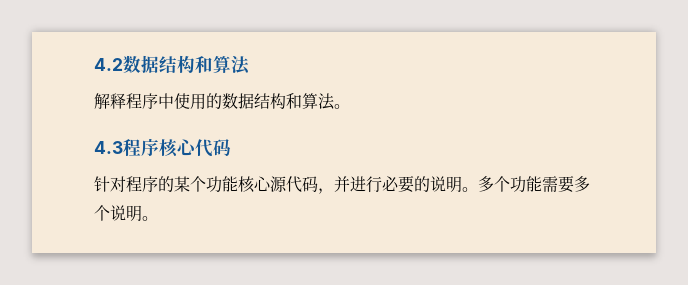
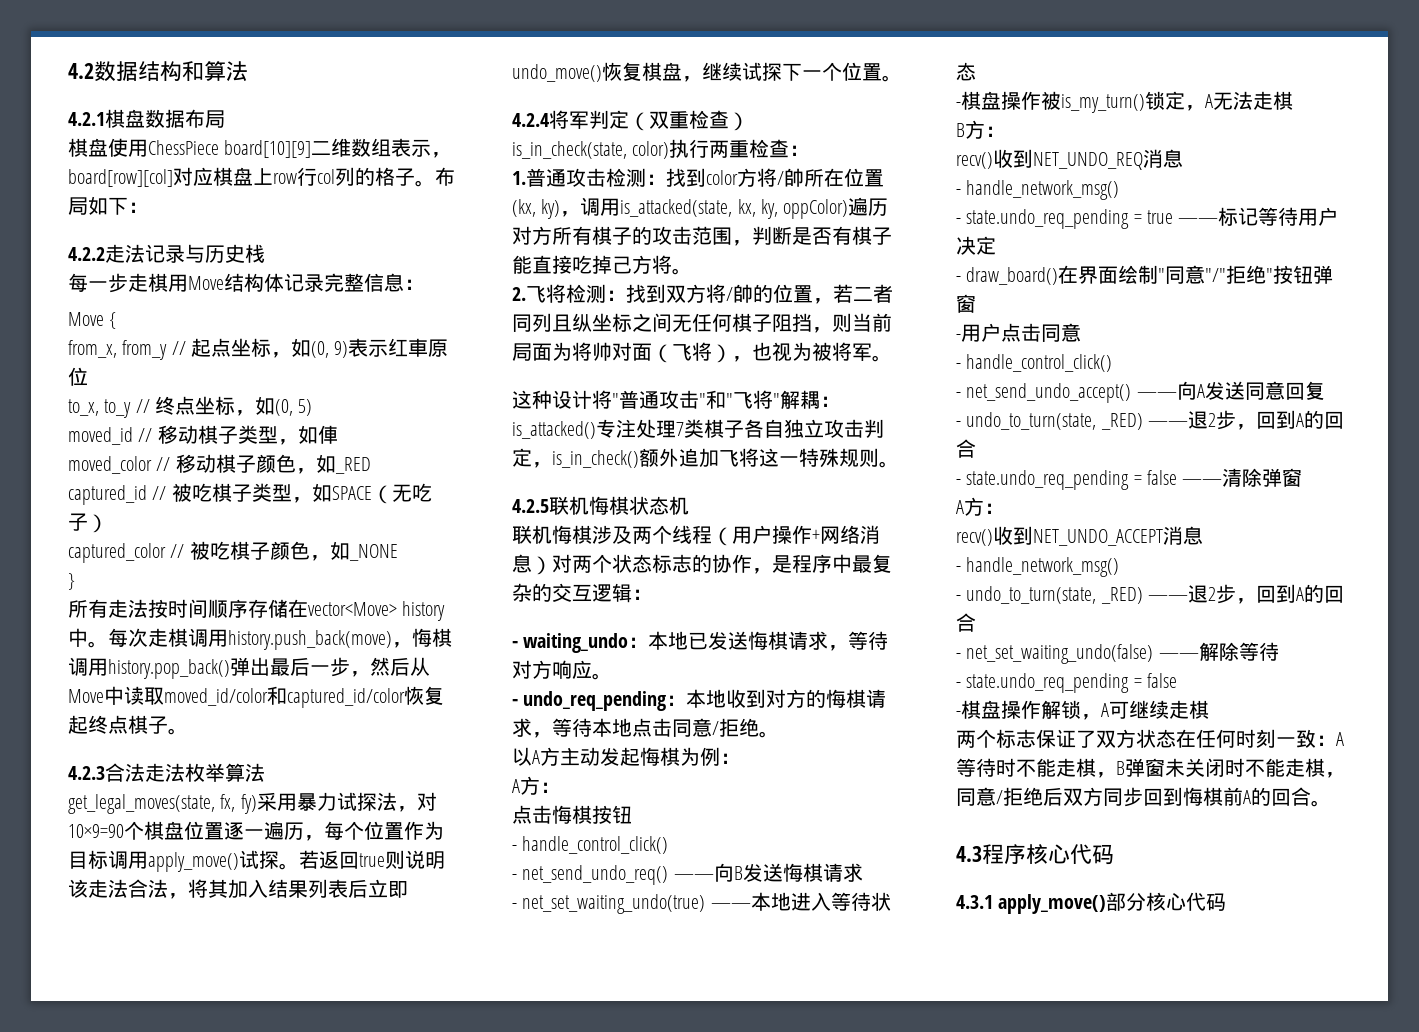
[94,93,335,110] 解释程序中使用的数据结构和算法 -> [68,109,225,128] [68,138,452,158] [68,167,455,187] [68,196,148,215] [68,244,265,263] [68,273,424,293] [68,312,117,329] [68,338,449,360] [68,367,88,386] [68,396,313,418] [68,425,338,445] [68,454,371,474] [68,483,432,505] [68,513,108,533] [68,541,398,563] [68,573,75,590] [68,599,446,621] [68,628,452,650] [68,657,430,679] [68,686,444,708] [68,715,188,735] [68,763,265,782] [68,792,437,814] [68,821,444,841] [68,850,445,872] [68,879,408,899] [512,62,902,82] [512,110,749,131] [512,139,810,159] [512,168,884,187] [512,197,889,219] [512,226,892,246] [512,255,692,275] [512,284,893,304] [512,313,892,333] [512,342,892,363] [512,390,840,409] [512,419,884,439] [512,448,899,468] [512,496,689,515] [512,525,880,546] [512,554,892,575] [512,583,652,603] [512,631,889,653] [512,660,612,680] [512,689,887,711] [512,718,779,738] [512,747,740,766] [512,776,560,795] [512,805,632,824] [512,836,669,854] [512,863,863,885] [512,892,891,914] [956,62,976,81] [956,91,1293,113] [956,120,1005,139] [956,149,1183,170] [956,180,1120,200] [956,207,1339,229] [956,236,996,255] [956,265,1334,285] [956,294,976,313] [956,323,1081,342] [956,354,1113,372] [956,381,1325,403] [956,410,1344,430] [956,439,976,458] [956,468,1303,490] [956,497,1004,516] [956,526,1203,546] [956,557,1120,577] [956,584,1344,604] [956,613,976,632] [956,642,1279,664] [956,673,1177,693] [956,700,1209,720] [956,729,1344,748] [956,758,1345,778] [956,787,1311,807] 4.2.1棋盘数据布局 // 棋盘使用ChessPiece board[10][9]二维数组表示，board[row][col]对应棋盘上row行col列的格子。布局如下： // 4.2.2走法记录与历史栈 // 每一步走棋用Move结构体记录完整信息： // Move { // from_x, from_y // 起点坐标，如(0, 9)表示红車原位 // to_x, to_y // 终点坐标，如(0, 5) // moved_id // 移动棋子类型，如俥 // moved_color // 移动棋子颜色，如_RED // captured_id // 被吃棋子类型，如SPACE（无吃子） // captured_color // 被吃棋子颜色，如_NONE // } // 所有走法按时间顺序存储在vector<Move> history中。每次走棋调用history.push_back(move)，悔棋调用history.pop_back()弹出最后一步，然后从Move中读取moved_id/color和captured_id/color恢复起终点棋子。 // 4.2.3合法走法枚举算法 // get_legal_moves(state, fx, fy)采用暴力试探法，对10×9=90个棋盘位置逐一遍历，每个位置作为目标调用apply_move()试探。若返回true则说明该走法合法，将其加入结果列表后立即undo_move()恢复棋盘，继续试探下一个位置。 // 4.2.4将军判定（双重检查） // is_in_check(state, color)执行两重检查： // 1.普通攻击检测：找到color方将/帥所在位置(kx, ky)，调用is_attacked(state, kx, ky, oppColor)遍历对方所有棋子的攻击范围，判断是否有棋子能直接吃掉己方将。 // 2.飞将检测：找到双方将/帥的位置，若二者同列且纵坐标之间无任何棋子阻挡，则当前局面为将帅对面（飞将），也视为被将军。 // 这种设计将"普通攻击"和"飞将"解耦：is_attacked()专注处理7类棋子各自独立攻击判定，is_in_check()额外追加飞将这一特殊规则。 // 4.2.5联机悔棋状态机 // 联机悔棋涉及两个线程（用户操作+网络消息）对两个状态标志的协作，是程序中最复杂的交互逻辑： // - waiting_undo：本地已发送悔棋请求，等待对方响应。 // - undo_req_pending：本地收到对方的悔棋请求，等待本地点击同意/拒绝。 // 以A方主动发起悔棋为例： // A方： // 点击悔棋按钮 // - handle_control_click() // - net_send_undo_req() ——向B发送悔棋请求 // - net_set_waiting_undo(true) ——本地进入等待状态 // -棋盘操作被is_my_turn()锁定，A无法走棋 // B方： // recv()收到NET_UNDO_REQ消息 // - handle_network_msg() // - state.undo_req_pending = true ——标记等待用户决定 // - draw_board()在界面绘制"同意"/"拒绝"按钮弹窗 // -用户点击同意 // - handle_control_click() // - net_send_undo_accept() ——向A发送同意回复 // - undo_to_turn(state, _RED) ——退2步，回到A的回合 // - state.undo_req_pending = false ——清除弹窗 // A方： // recv()收到NET_UNDO_ACCEPT消息 // - handle_network_msg() // - undo_to_turn(state, _RED) ——退2步，回到A的回合 // - net_set_waiting_undo(false) ——解除等待 // - state.undo_req_pending = false // -棋盘操作解锁，A可继续走棋 // 两个标志保证了双方状态在任何时刻一致：A等待时不能走棋，B弹窗未关闭时不能走棋，同意/拒绝后双方同步回到悔棋前A的回合
[94,176,590,194] [94,205,158,222] 针对程序的某个功能核心源代码，并进行必要的说明。多个功能需要多个说明。 -> [956,892,1227,914] 4.3.1 apply_move()部分核心代码

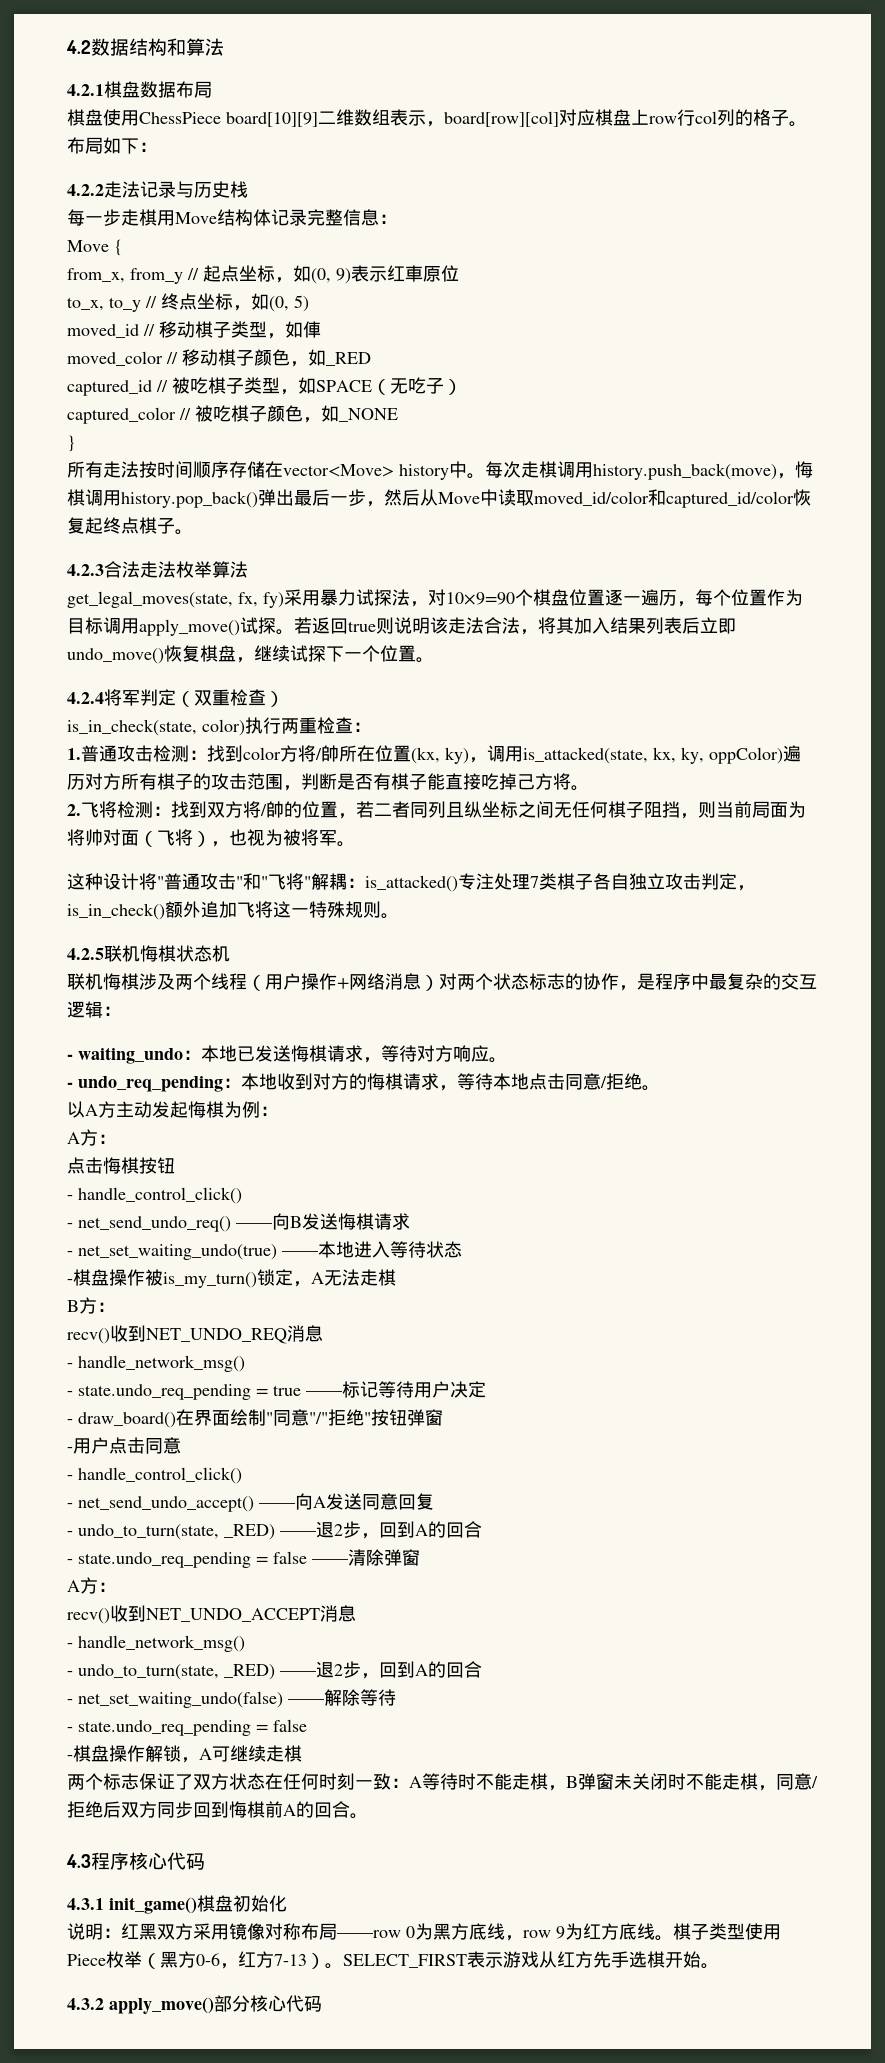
(993, 902) none -> [109,1895,287,1914] [67,1923,781,1941] [67,1951,719,1969] [67,1998,104,2010] init_game()棋盘初始化 // 说明：红黑双方采用镜像对称布局——row 0为黑方底线，row 9为红方底线。棋子类型使用Piece枚举（黑方0-6，红方7-13）。SELECT_FIRST表示游戏从红方先手选棋开始。 // 4.3.2

